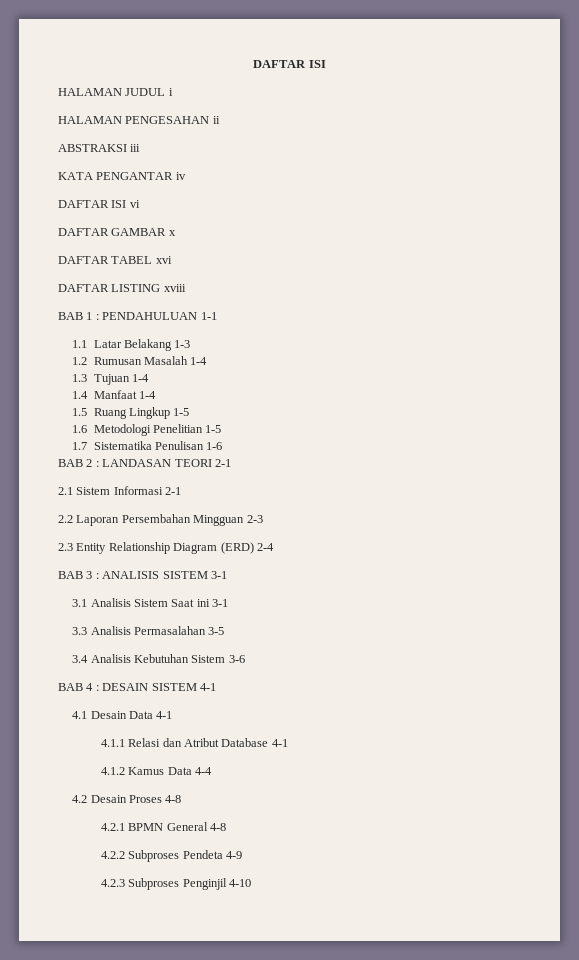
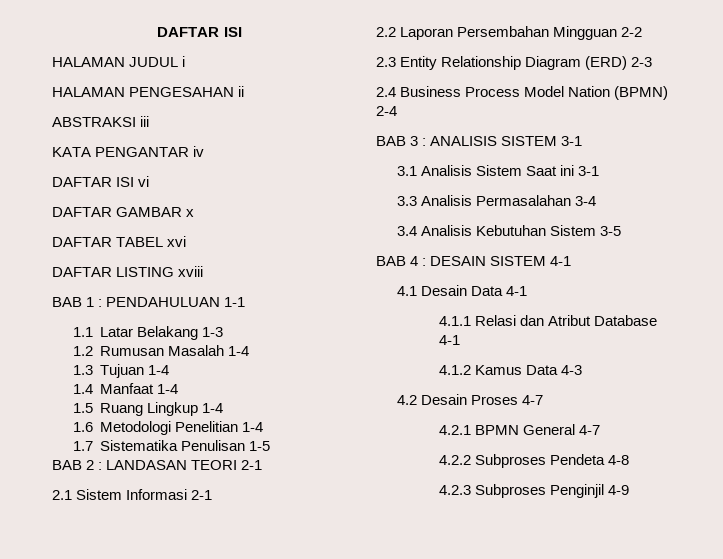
[173,408,190,416] 1-5 -> [202,403,224,413] 1-4
[205,425,222,433] 1-5 -> [242,422,264,432] 1-4
[206,442,223,450] 1-6 -> [249,441,271,451] 1-5
[246,515,263,523] 2-3 -> [621,27,643,37] 2-2
(254, 548) none -> [631,57,653,67] [376,86,669,100] 2-3 // 2.4 Business Process Model Nation (BPMN)
[208,627,225,635] 3-5 -> [575,196,597,206] 3-4
[228,655,245,663] 3-6 -> [600,226,622,236] 3-5
[195,767,213,775] 4-4 -> [560,365,582,375] 4-3
[165,795,182,803] 4-8 -> [522,395,544,405] 4-7
[210,823,227,831] 4-8 -> [578,425,600,435] 4-7
[226,851,243,859] 4-9 -> [607,455,629,465] 4-8
[229,879,252,887] 4-10 -> [607,485,629,495] 4-9

